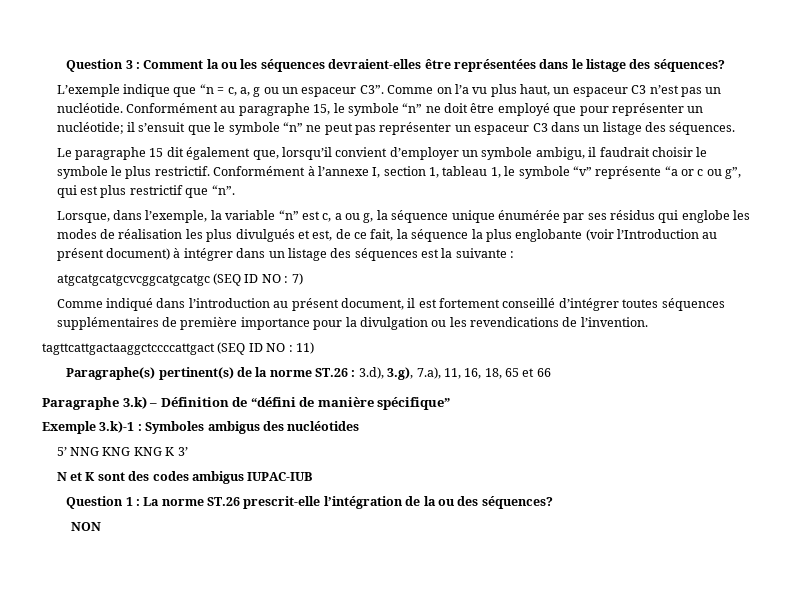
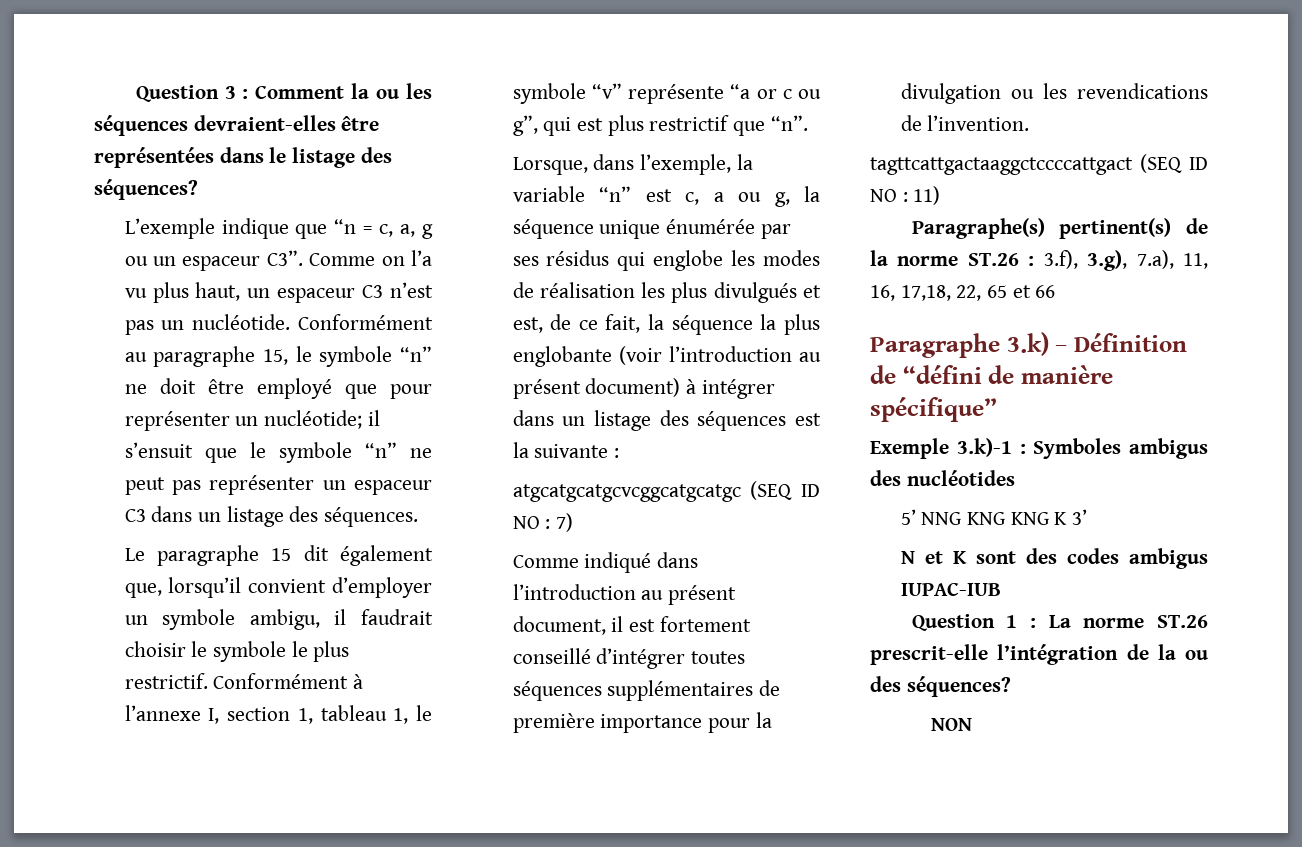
[617,229,700,239] l’Introduction -> [668,346,792,362] l’introduction
[358,367,384,379] 3.d), -> [1043,250,1078,269] 3.f),
[484,368,502,379] 18, -> [900,285,982,301] 17,18, 22,

